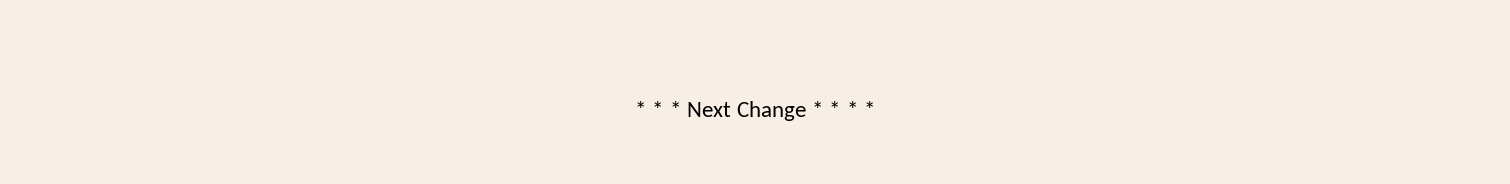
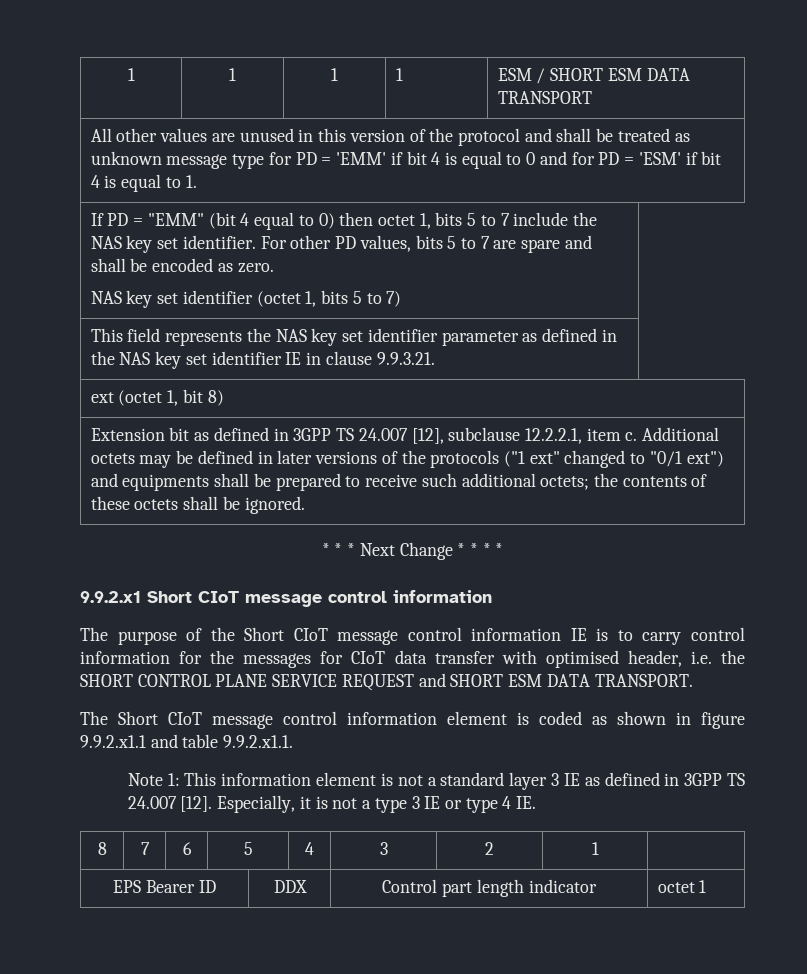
(635, 109) none -> [127,68,135,81] [229,68,237,81] [331,68,338,81] [395,68,403,81] [497,68,690,84] [497,91,592,104] [90,128,690,146] [90,151,722,169] [90,174,197,192] [90,212,598,230] [90,235,592,253] [90,258,274,273] [90,290,402,308] [90,328,617,346] [90,351,435,369] [90,389,224,406] [90,427,720,444] [90,450,724,468] [90,473,708,491] [90,496,305,514] 1 | 1 | 1 | 1 | ESM / SHORT ESM DATA TRANSPORT // All other values are unused in this version of the protocol and shall be treated as unknown message type for PD = 'EMM' if bit 4 is equal to 0 and for PD = 'ESM' if bit 4 is equal to 1. // If PD = "EMM" (bit 4 equal to 0) then octet 1, bits 5 to 7 include the NAS key set identifier. For other PD values, bits 5 to 7 are spare and shall be encoded as zero. // NAS key set identifier (octet 1, bits 5 to 7) // This field represents the NAS key set identifier parameter as defined in the NAS key set identifier IE in clause 9.9.3.21. // ext (octet 1, bit 8) // Extension bit as defined in 3GPP TS 24.007 [12], subclause 12.2.2.1, item c. Additional octets may be defined in later versions of the protocols ("1 ext" changed to "0/1 ext") and equipments shall be prepared to receive such additional octets; the contents of these octets shall be ignored. //
(875, 109) none -> [80,590,492,607] [80,627,746,645] [80,650,746,668] [80,673,693,691] [80,711,745,729] [80,734,294,748] [127,772,745,790] [127,795,537,813] [97,842,107,855] [140,842,150,855] [182,842,192,855] [243,842,253,855] [305,842,314,855] [379,842,388,855] [485,842,494,855] [591,842,599,855] [113,880,216,893] [273,880,307,893] [382,879,597,897] [657,880,707,893] // 9.9.2.x1 Short CIoT message control information // The purpose of the Short CIoT message control information IE is to carry control information for the messages for CIoT data transfer with optimised header, i.e. the SHORT CONTROL PLANE SERVICE REQUEST and SHORT ESM DATA TRANSPORT. // The Short CIoT message control information element is coded as shown in figure 9.9.2.x1.1 and table 9.9.2.x1.1. // Note 1: This information element is not a standard layer 3 IE as defined in 3GPP TS 24.007 [12]. Especially, it is not a type 3 IE or type 4 IE. // 8 | 7 | 6 | 5 | 4 | 3 | 2 | 1 | // EPS Bearer ID | DDX | Control part length indicator | octet 1

